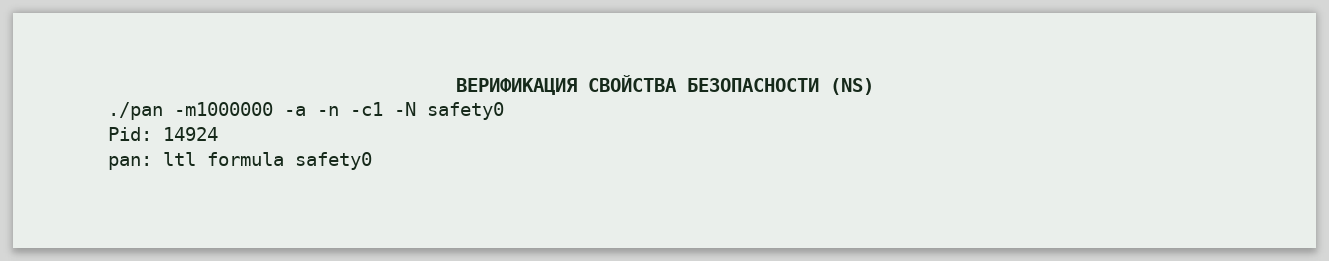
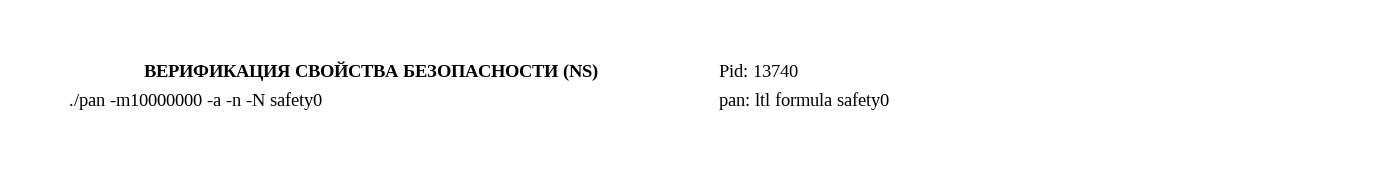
[174,102,273,116] -m1000000 -> [110,94,202,106] -m10000000
[350,102,383,116] -c1 -> (241, 101) none
[163,127,218,141] 14924 -> [753,65,798,77] 13740

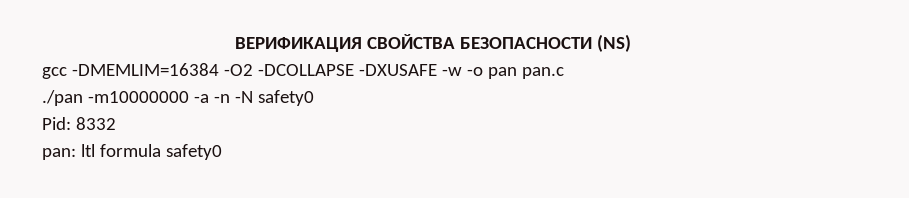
(598, 72) none -> [42,63,564,79] // gcc -DMEMLIM=16384 -O2 -DCOLLAPSE -DXUSAFE -w -o pan pan.c
[753,65,798,77] 13740 -> [75,117,116,130] 8332

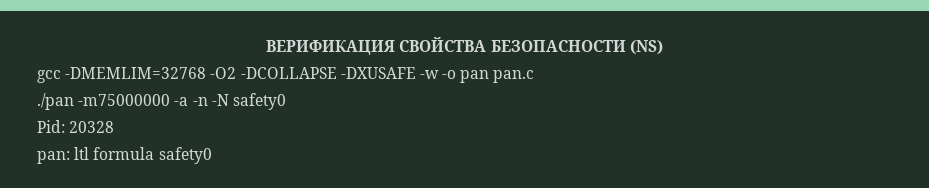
[71,63,219,76] -DMEMLIM=16384 -> [65,67,207,79] -DMEMLIM=32768
[87,91,189,103] -m10000000 -> [78,94,171,106] -m75000000
[75,117,116,130] 8332 -> [69,121,115,133] 20328

